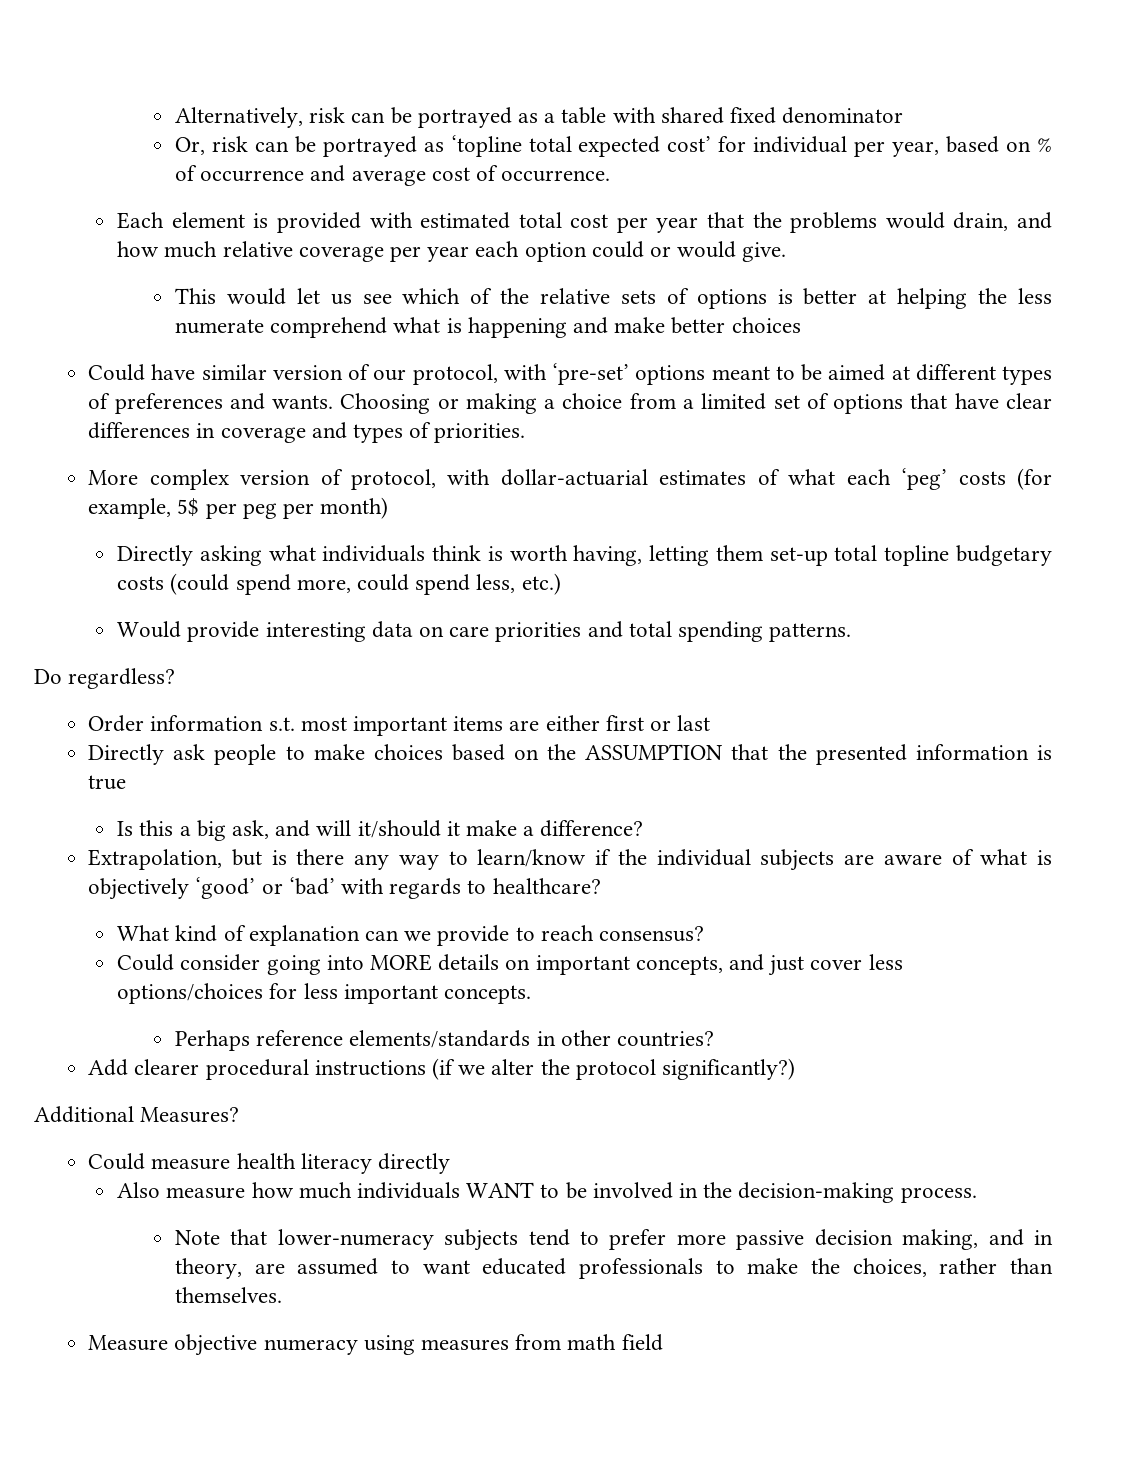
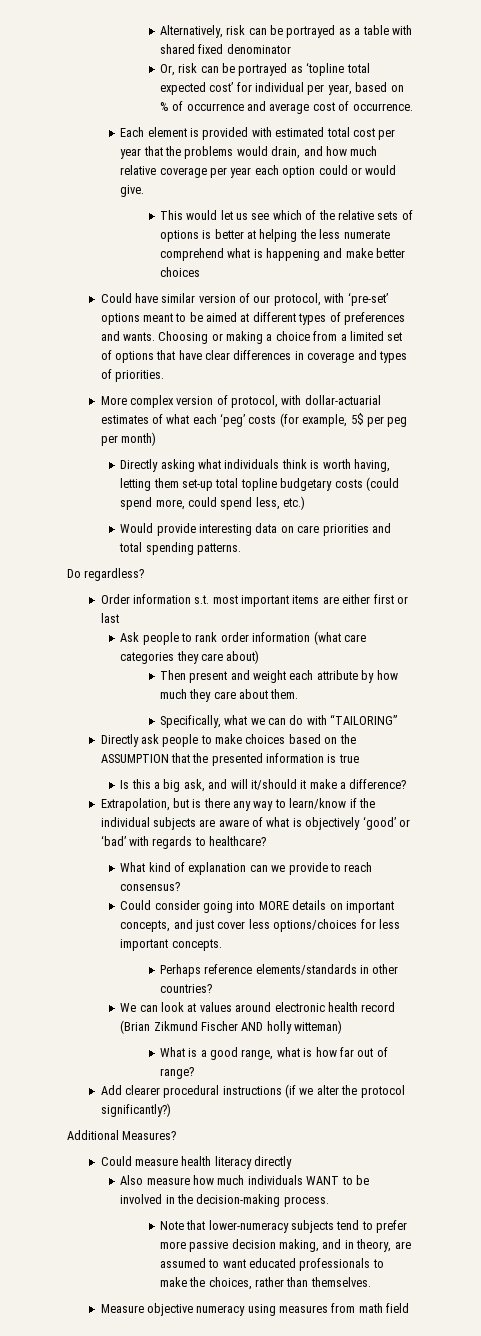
(711, 723) none -> [120,631,366,645] [120,650,260,664] [159,670,398,683] [159,689,299,702] [159,714,398,728] // Ask people to rank order information (what care categories they care about) // Then present and weight each attribute by how much they care about them. // Specifically, what we can do with “TAILORING”
(715, 1039) none -> [120,1002,396,1012] [120,1020,343,1034] [159,1047,388,1060] [159,1067,194,1079] // We can look at values around electronic health record (Brian Zikmund Fischer AND holly witteman) // What is a good range, what is how far out of range?

